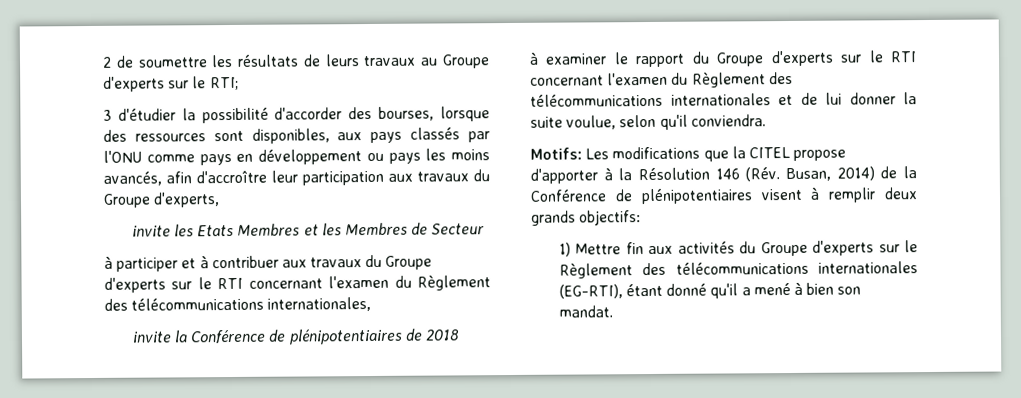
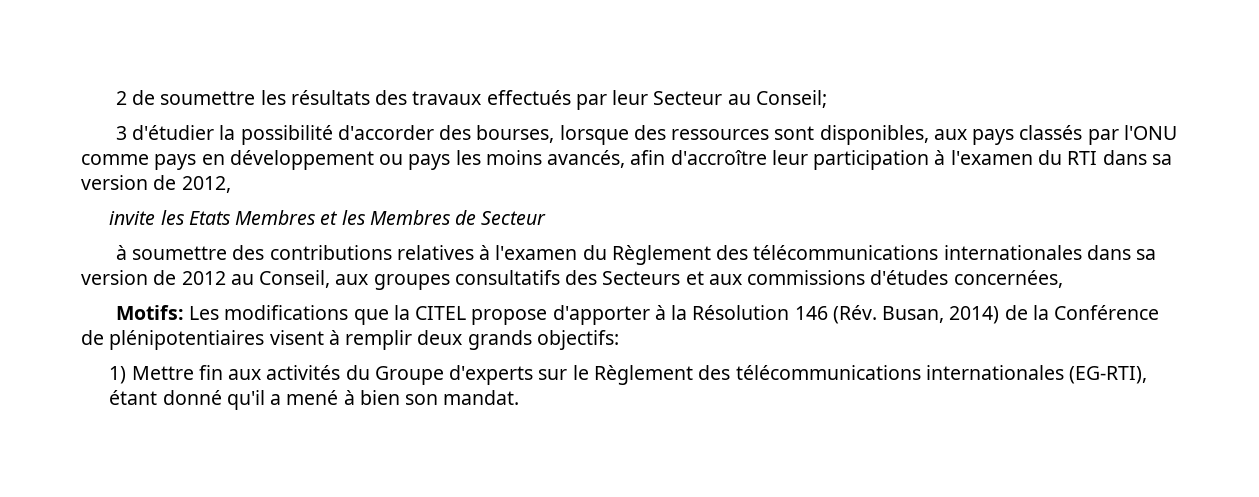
[302,54,490,69] [103,76,239,92] de leurs travaux au Groupe d'experts sur le RTI; -> [375,90,827,110] des travaux effectués par leur Secteur au Conseil;
[388,169,490,182] [103,192,221,208] aux travaux du Groupe d'experts, -> [934,150,1172,165] [81,175,231,193] à l'examen du RTI dans sa version de 2012,
[116,254,433,272] [104,275,491,293] [104,296,372,312] [131,328,460,345] [529,50,917,68] [530,75,604,86] participer et à contribuer aux travaux du Groupe d'experts sur le RTI concernant l'examen du Règlement des télécommunications internationales, // invite la Conférence de plénipotentiaires de 2018 // à examiner le rapport du Groupe d'experts sur le RTI concernant -> [131,245,491,260] soumettre des contributions relatives à
[778,92,917,106] [530,114,766,130] et de lui donner la suite voulue, selon qu'il conviendra. -> [1086,245,1157,260] [81,270,1063,290] dans sa version de 2012 au Conseil, aux groupes consultatifs des Secteurs et aux commissions d'études concernées,

